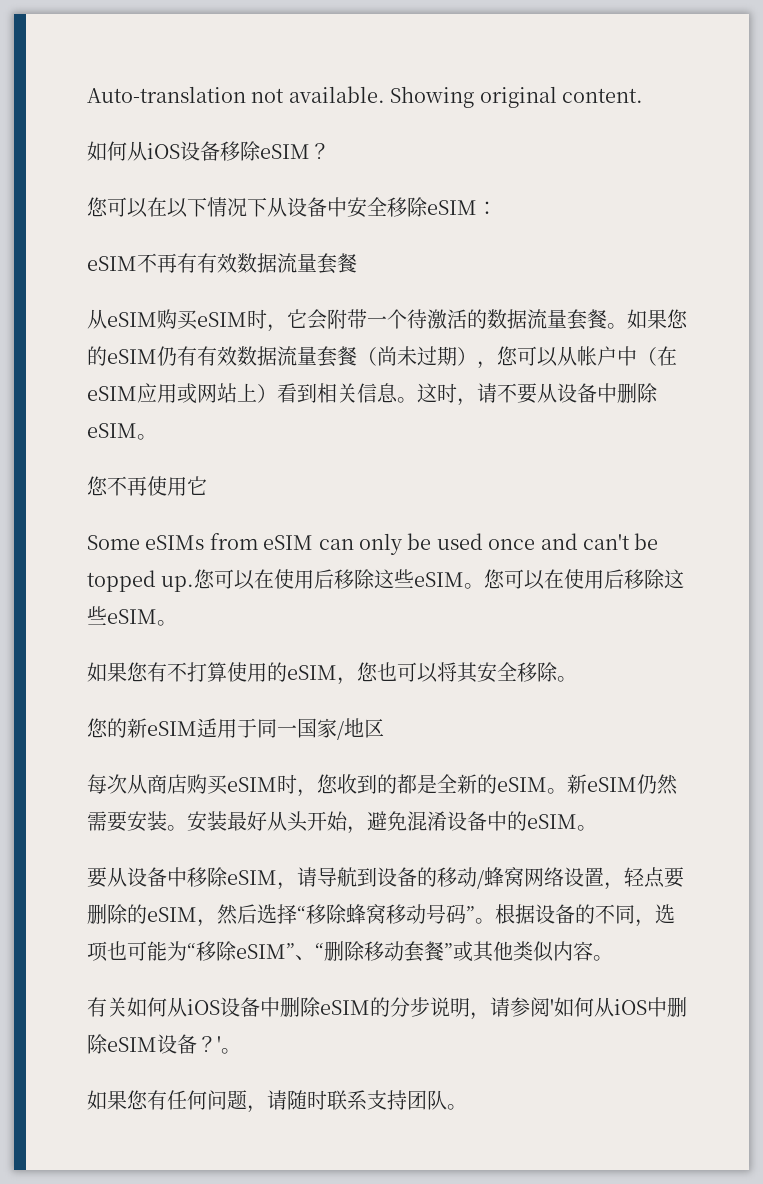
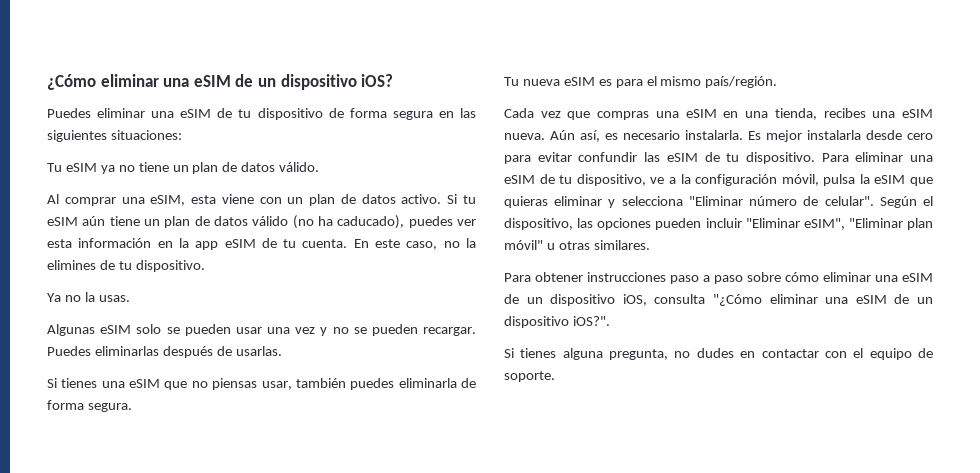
[87,86,643,108] [87,141,330,161] [87,197,497,218] [87,253,357,274] [87,309,688,332] [87,346,677,369] [87,383,658,406] [87,423,157,440] [87,476,207,496] [87,533,659,555] [87,569,685,592] [87,606,177,626] [87,662,577,685] [87,718,384,740] [87,774,678,797] [87,811,597,834] [87,867,684,890] [87,904,675,927] [87,941,613,962] [87,997,687,1020] [87,1034,241,1054] [87,1090,467,1113] Auto-translation not available. Showing original content. // 如何从iOS设备移除eSIM？ // 您可以在以下情况下从设备中安全移除eSIM： // eSIM不再有有效数据流量套餐 // 从eSIM购买eSIM时，它会附带一个待激活的数据流量套餐。如果您的eSIM仍有有效数据流量套餐（尚未过期），您可以从帐户中（在eSIM应用或网站上）看到相关信息。这时，请不要从设备中删除eSIM。 // 您不再使用它 // Some eSIMs from eSIM can only be used once and can't be topped up.您可以在使用后移除这些eSIM。您可以在使用后移除这些eSIM。 // 如果您有不打算使用的eSIM，您也可以将其安全移除。 // 您的新eSIM适用于同一国家/地区 // 每次从商店购买eSIM时，您收到的都是全新的eSIM。新eSIM仍然需要安装。安装最好从头开始，避免混淆设备中的eSIM。 // 要从设备中移除eSIM，请导航到设备的移动/蜂窝网络设置，轻点要删除的eSIM，然后选择“移除蜂窝移动号码”。根据设备的不同，选项也可能为“移除eSIM”、“删除移动套餐”或其他类似内容。 // 有关如何从iOS设备中删除eSIM的分步说明，请参阅'如何从iOS中删除eSIM设备？'。 // 如果您有任何问题，请随时联系支持团队。 -> [47,74,394,90] [47,108,476,120] [47,130,182,142] [47,162,320,174] [47,194,477,206] [47,215,476,229] [47,238,477,250] [47,260,205,272] [47,292,130,302] [47,324,477,336] [47,346,282,358] [47,378,477,390] [47,400,132,412] [504,76,778,88] [504,108,933,120] [504,130,933,142] [504,152,933,164] [504,174,933,186] [504,196,933,208] [504,218,933,230] [504,240,650,250] [504,272,933,284] [504,294,934,306] [504,316,610,328] [504,348,933,360] [504,371,555,382] ¿Cómo eliminar una eSIM de un dispositivo iOS? // Puedes eliminar una eSIM de tu dispositivo de forma segura en las siguientes situaciones: // Tu eSIM ya no tiene un plan de datos válido. // Al comprar una eSIM, esta viene con un plan de datos activo. Si tu eSIM aún tiene un plan de datos válido (no ha caducado), puedes ver esta información en la app eSIM de tu cuenta. En este caso, no la elimines de tu dispositivo. // Ya no la usas. // Algunas eSIM solo se pueden usar una vez y no se pueden recargar. Puedes eliminarlas después de usarlas. // Si tienes una eSIM que no piensas usar, también puedes eliminarla de forma segura. // Tu nueva eSIM es para el mismo país/región. // Cada vez que compras una eSIM en una tienda, recibes una eSIM nueva. Aún así, es necesario instalarla. Es mejor instalarla desde cero para evitar confundir las eSIM de tu dispositivo. Para eliminar una eSIM de tu dispositivo, ve a la configuración móvil, pulsa la eSIM que quieras eliminar y selecciona "Eliminar número de celular". Según el dispositivo, las opciones pueden incluir "Eliminar eSIM", "Eliminar plan móvil" u otras similares. // Para obtener instrucciones paso a paso sobre cómo eliminar una eSIM de un dispositivo iOS, consulta "¿Cómo eliminar una eSIM de un dispositivo iOS?". // Si tienes alguna pregunta, no dudes en contactar con el equipo de soporte.

